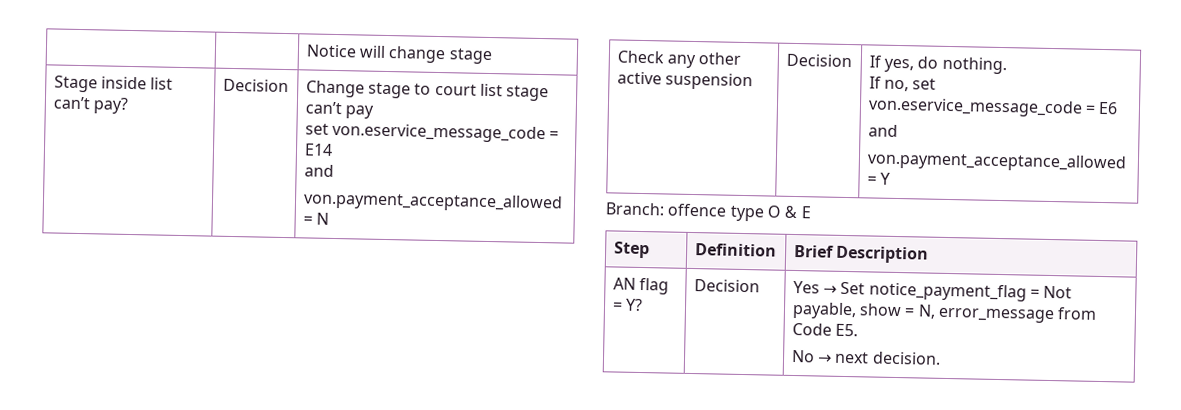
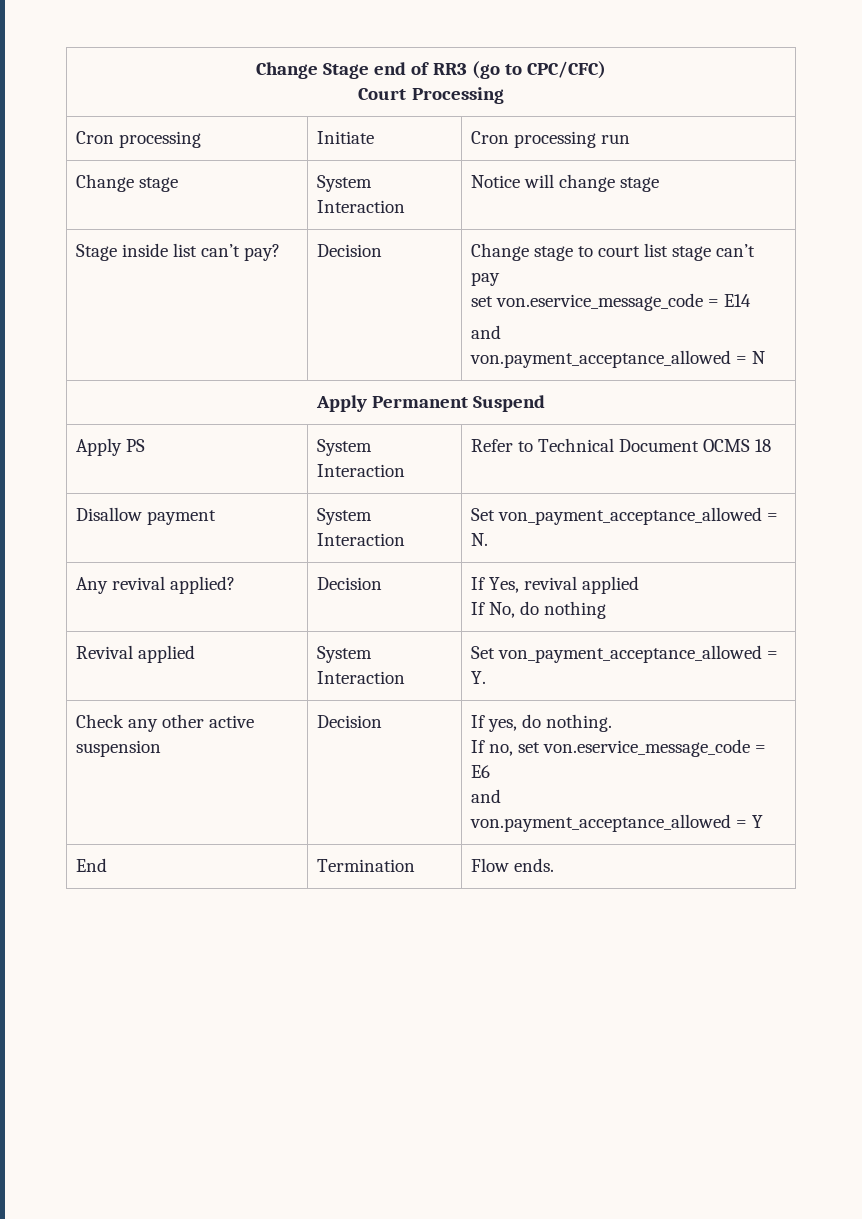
(305, 51) | -> [256,61,606,79] [358,87,504,104] [75,131,201,148] [316,131,374,144] [470,131,630,148] [75,174,178,192] [316,175,372,192] [316,200,405,213] Change Stage end of RR3 (go to CPC/CFC) // Court Processing // Cron processing | Initiate | Cron processing run // Change stage | System Interaction
(330, 218) none -> [315,395,546,412] [75,438,145,456] [316,439,372,456] [316,464,405,477] [470,438,772,452] [75,507,216,525] [316,508,372,525] [316,533,405,546] [470,507,778,525] [470,533,488,546] [75,576,235,594] [316,577,382,590] [470,576,639,594] [470,601,606,619] [75,645,195,663] [316,646,372,663] [316,671,405,684] [470,645,778,663] [470,671,486,684] // Apply Permanent Suspend // Apply PS | System Interaction | Refer to Technical Document OCMS 18 // Disallow payment | System Interaction | Set von_payment_acceptance_allowed = N. // Any revival applied? | Decision | If Yes, revival applied // If No, do nothing // Revival applied | System Interaction | Set von_payment_acceptance_allowed = Y.
[605,202,812,222] [612,241,650,259] [694,243,777,257] [793,244,930,264] [612,277,670,295] [611,298,644,312] [693,279,760,293] [792,280,1073,302] [791,301,1098,324] [791,322,859,337] [790,349,941,365] // Branch: offence type O & E // Step | Definition | Brief Description // AN flag = Y? | Decision | Yes → Set notice_payment_flag = Not payable, show = N, error_message from Code E5. // No → next decision. -> [75,858,107,872] [316,859,415,872] [470,858,554,872] // End | Termination | Flow ends.

